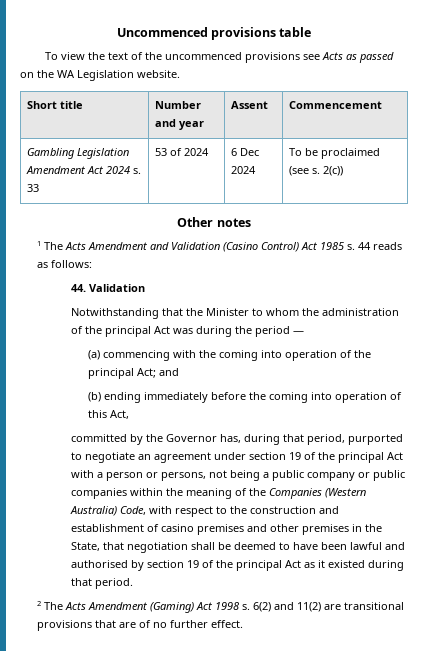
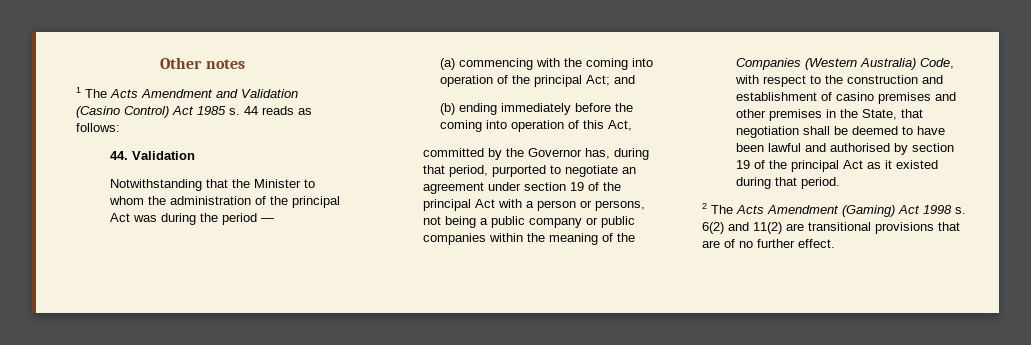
[116,27,312,40] [45,52,395,63] [20,70,180,81] [26,101,83,109] [154,101,201,109] [154,119,204,130] [230,101,268,109] [288,101,382,109] [26,148,129,159] [25,166,141,174] [26,184,39,192] [154,148,209,156] [230,148,259,156] [230,166,256,174] [288,148,380,159] [288,166,343,176] Uncommenced provisions table // To view the text of the uncommenced provisions see Acts as passed on the WA Legislation website. // Short title | Number and year | Assent | Commencement // Gambling Legislation Amendment Act 2024 s. 33 | 53 of 2024 | 6 Dec 2024 | To be proclaimed (see s. 2(c)) // -> (160, 63) none

